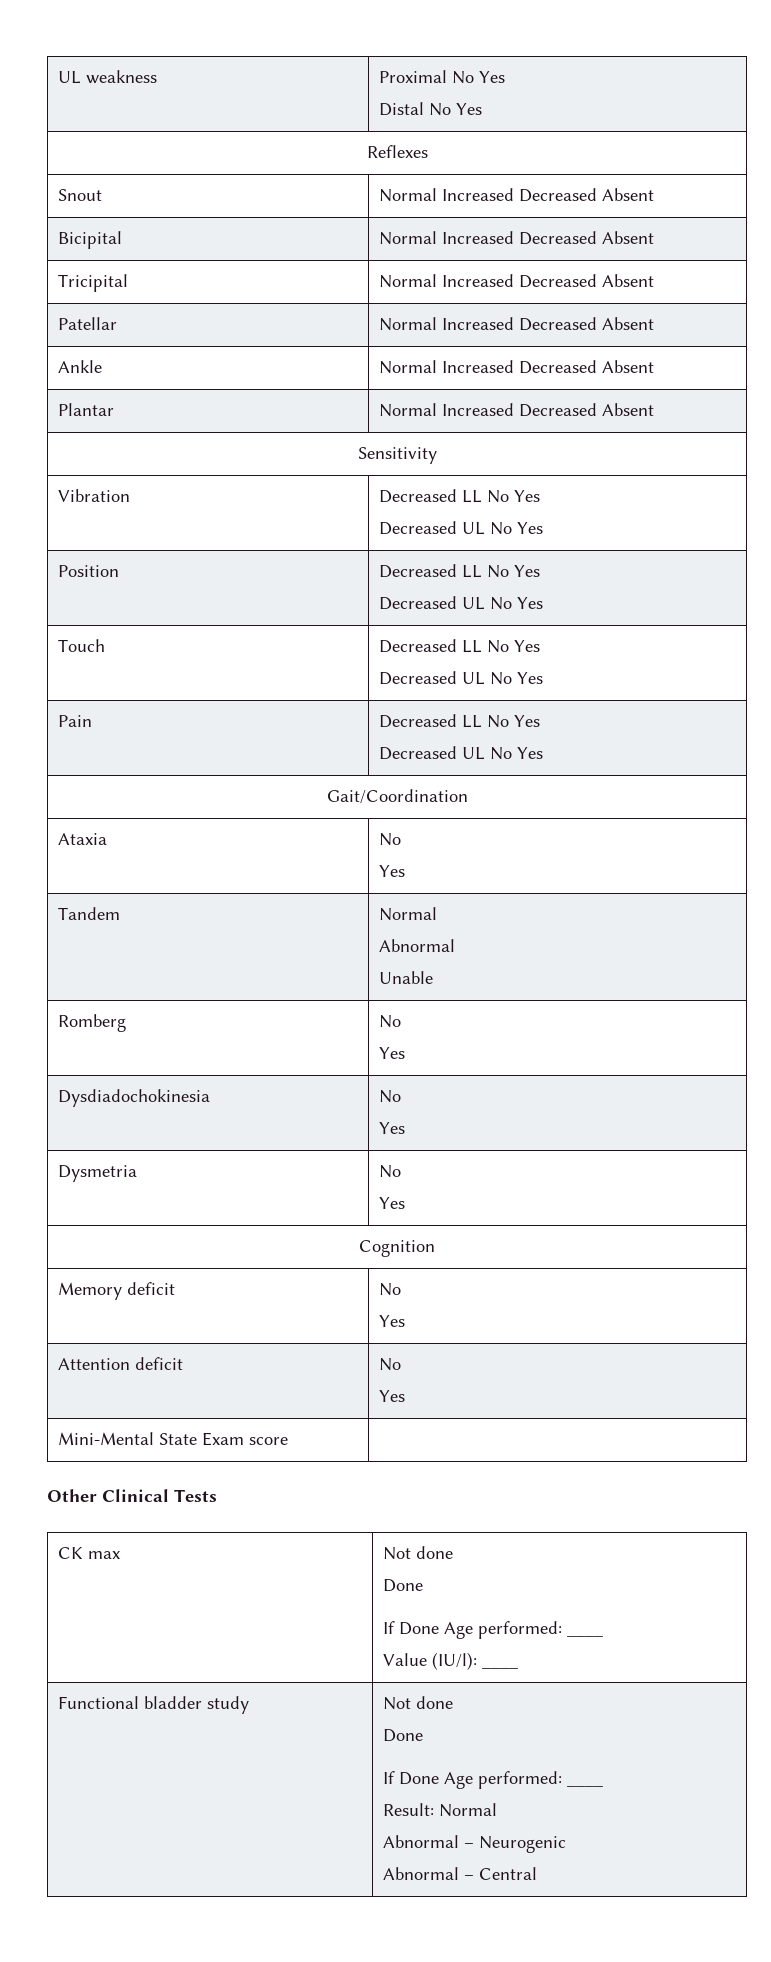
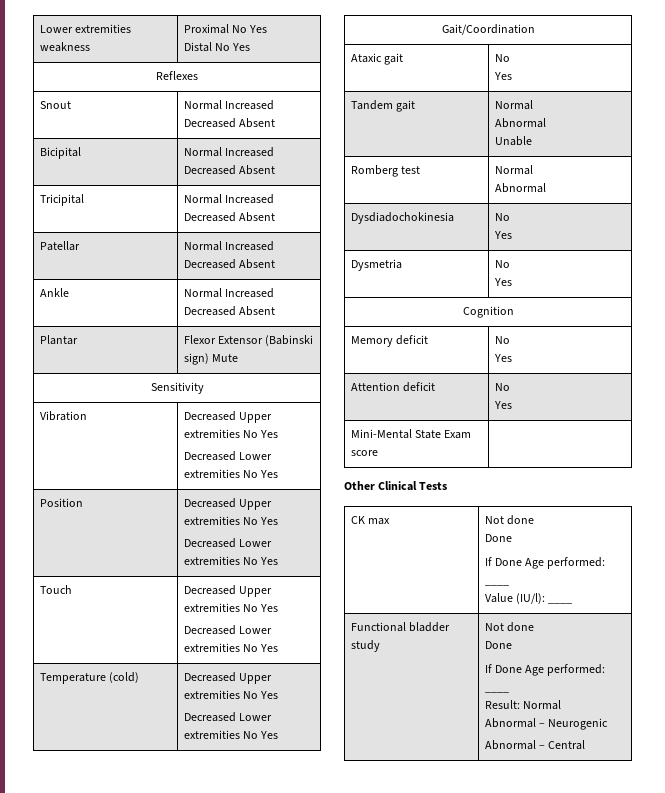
[58,71,82,84] UL -> [39,24,131,33] Lower extremities
[379,403,655,417] Normal Increased Decreased Absent -> [183,335,314,346] [183,353,238,365] Flexor Extensor (Babinski sign) Mute
[462,490,541,503] [379,521,486,535] LL No Yes // Decreased UL -> [238,412,272,423] [183,429,279,438] [183,451,272,461] [183,469,240,478] Upper extremities No Yes // Decreased Lower extremities
[462,565,541,578] [379,596,486,610] LL No Yes // Decreased UL -> [238,499,272,510] [183,516,279,525] [183,538,272,548] [183,556,240,565] Upper extremities No Yes // Decreased Lower extremities
[462,640,541,653] [379,671,544,685] [58,715,93,727] [379,714,541,728] [379,746,486,760] LL No Yes // Decreased UL No Yes // Pain | Decreased LL No Yes // Decreased UL -> [238,586,272,597] [183,603,279,612] [183,625,272,635] [183,643,279,652] [39,672,139,684] [183,672,272,684] [183,690,279,699] [183,712,272,722] [183,730,240,739] Upper extremities No Yes // Decreased Lower extremities No Yes // Temperature (cold) | Decreased Upper extremities No Yes // Decreased Lower extremities
[58,833,108,845] Ataxia -> [350,53,403,65] Ataxic gait
(121, 913) none -> [395,100,415,112] gait
[379,1015,402,1028] [379,1047,406,1059] | No // Yes -> [400,166,420,174] [494,165,533,175] [494,183,546,193] test | Normal // Abnormal

